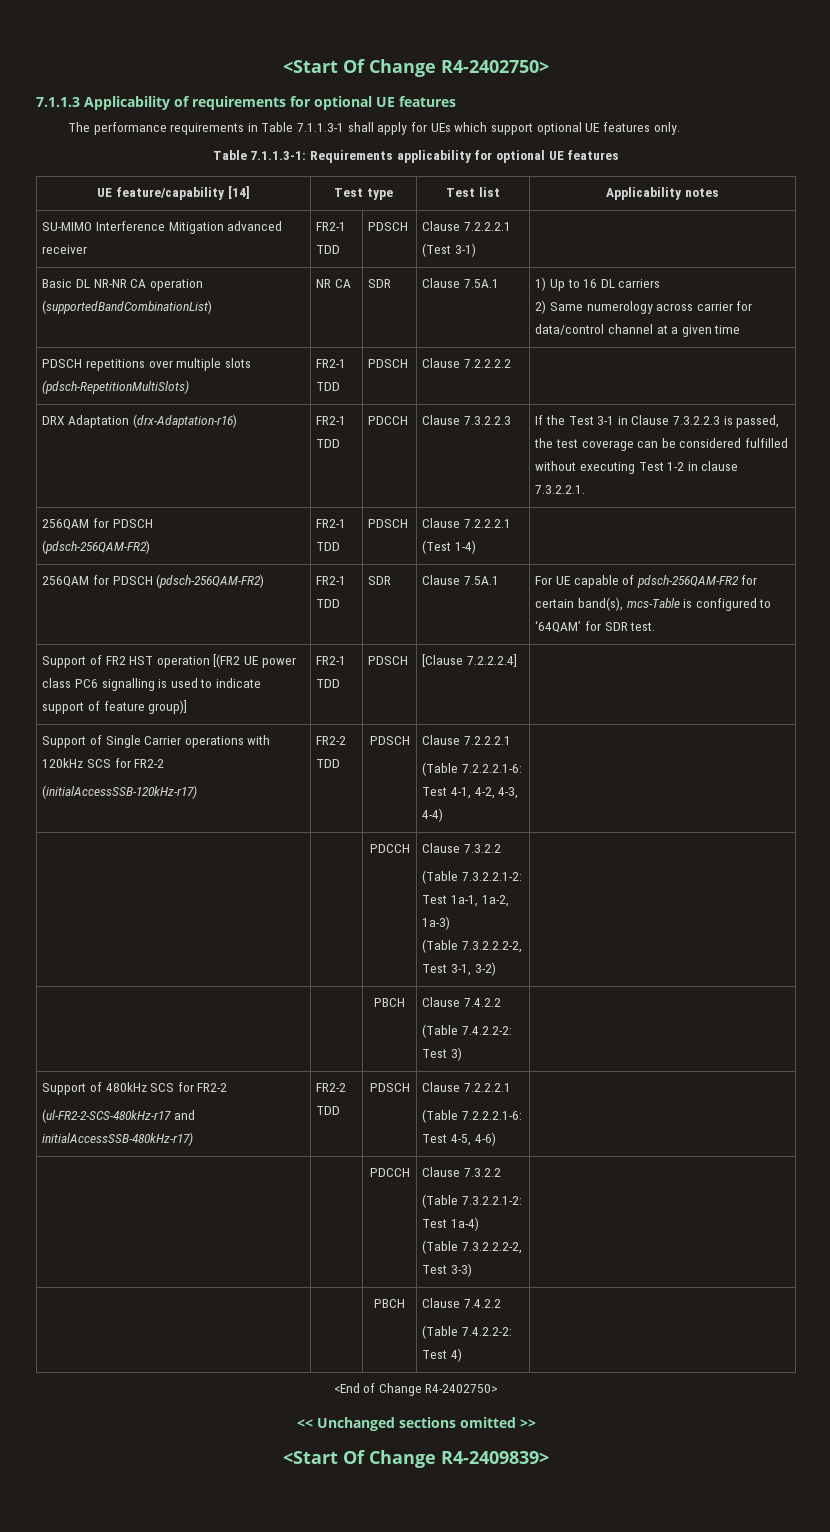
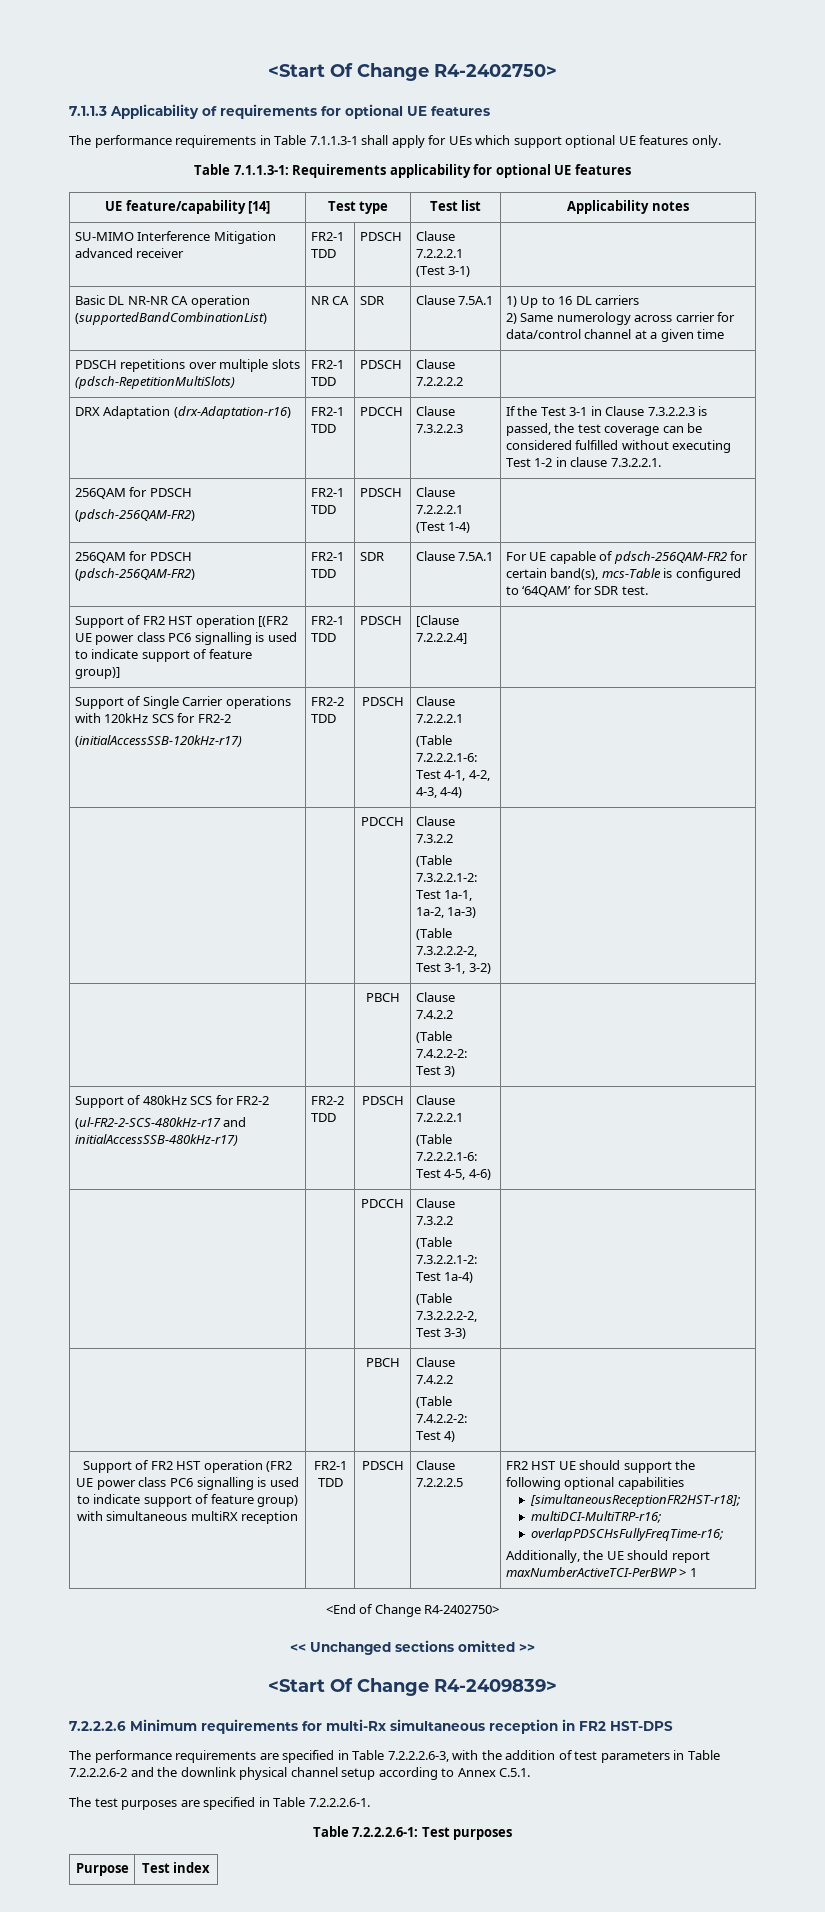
(462, 1355) none -> [82,1460,293,1473] [76,1477,299,1490] [76,1494,299,1507] [76,1511,299,1524] [313,1461,347,1470] [317,1478,343,1487] [361,1461,404,1470] [415,1460,455,1470] [415,1478,463,1487] [505,1460,696,1473] [505,1477,684,1490] [529,1494,740,1507] [530,1511,661,1523] [530,1528,723,1541] [505,1550,710,1563] [505,1567,697,1577] // Support of FR2 HST operation (FR2 UE power class PC6 signalling is used to indicate support of feature group) with simultaneous multiRX reception | FR2-1 TDD | PDSCH | Clause 7.2.2.2.5 | FR2 HST UE should support the following optional capabilities // [simultaneousReceptionFR2HST-r18]; // multiDCI-MultiTRP-r16; // overlapPDSCHsFullyFreqTime-r16; // Additionally, the UE should report maxNumberActiveTCI-PerBWP > 1
(549, 1457) none -> [69,1719,673,1734] [69,1750,720,1763] [69,1767,531,1780] [69,1797,370,1810] [312,1826,513,1840] [75,1863,129,1876] [141,1862,211,1873] // 7.2.2.2.6 Minimum requirements for multi-Rx simultaneous reception in FR2 HST-DPS // The performance requirements are specified in Table 7.2.2.2.6-3, with the addition of test parameters in Table 7.2.2.2.6-2 and the downlink physical channel setup according to Annex C.5.1. // The test purposes are specified in Table 7.2.2.2.6-1. // Table 7.2.2.2.6-1: Test purposes // Purpose | Test index

